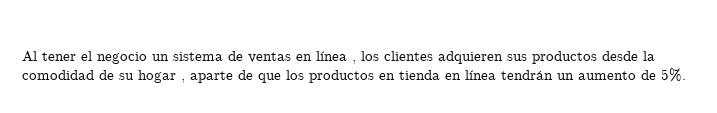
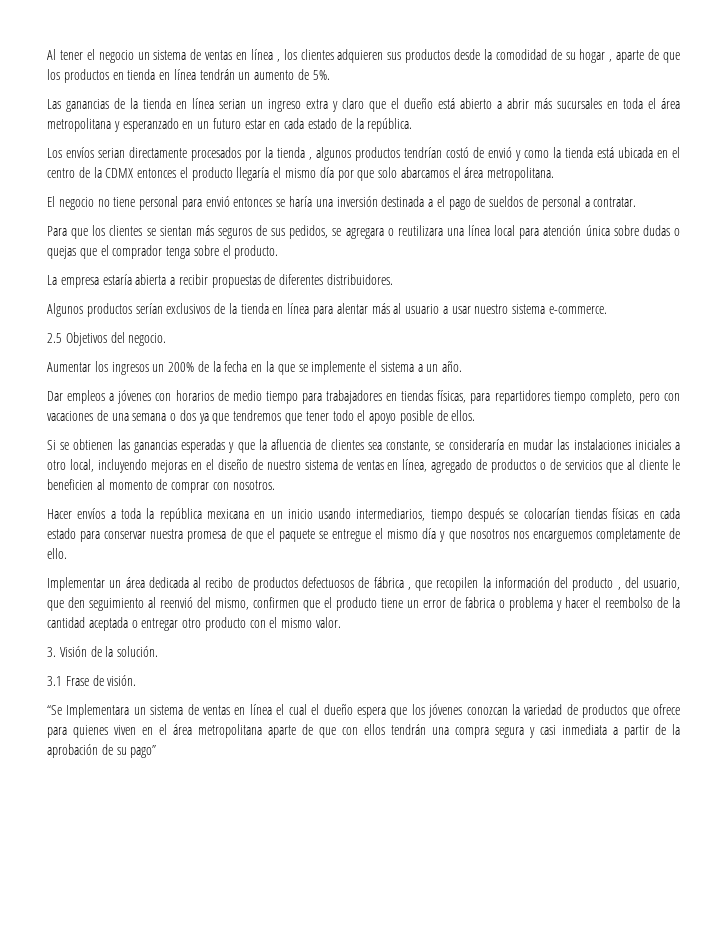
(686, 75) none -> [47,97,680,112] [47,118,413,132] [47,147,680,161] [47,167,555,181] [47,196,637,210] [47,225,680,239] [47,245,279,259] [47,274,394,288] [47,303,608,317] [47,332,167,346] [47,360,463,375] [47,390,680,404] [47,410,476,424] [47,439,680,453] [47,458,680,473] [47,479,275,493] [47,508,680,522] [47,528,681,542] [47,548,67,559] [47,577,680,591] [47,597,680,611] [47,617,342,631] [47,646,159,657] [47,675,137,686] [47,703,680,718] [47,724,680,738] [47,744,157,758] // Las ganancias de la tienda en línea serian un ingreso extra y claro que el dueño está abierto a abrir más sucursales en toda el área metropolitana y esperanzado en un futuro estar en cada estado de la república. // Los envíos serian directamente procesados por la tienda , algunos productos tendrían costó de envió y como la tienda está ubicada en el centro de la CDMX entonces el producto llegaría el mismo día por que solo abarcamos el área metropolitana. // El negocio no tiene personal para envió entonces se haría una inversión destinada a el pago de sueldos de personal a contratar. // Para que los clientes se sientan más seguros de sus pedidos, se agregara o reutilizara una línea local para atención única sobre dudas o quejas que el comprador tenga sobre el producto. // La empresa estaría abierta a recibir propuestas de diferentes distribuidores. // Algunos productos serían exclusivos de la tienda en línea para alentar más al usuario a usar nuestro sistema e-commerce. // 2.5 Objetivos del negocio. // Aumentar los ingresos un 200% de la fecha en la que se implemente el sistema a un año. // Dar empleos a jóvenes con horarios de medio tiempo para trabajadores en tiendas físicas, para repartidores tiempo completo, pero con vacaciones de una semana o dos ya que tendremos que tener todo el apoyo posible de ellos. // Si se obtienen las ganancias esperadas y que la afluencia de clientes sea constante, se consideraría en mudar las instalaciones iniciales a otro local, incluyendo mejoras en el diseño de nuestro sistema de ventas en línea, agregado de productos o de servicios que al cliente le beneficien al momento de comprar con nosotros. // Hacer envíos a toda la república mexicana en un inicio usando intermediarios, tiempo después se colocarían tiendas físicas en cada estado para conservar nuestra promesa de que el paquete se entregue el mismo día y que nosotros nos encarguemos completamente de ello. // Implementar un área dedicada al recibo de productos defectuosos de fábrica , que recopilen la información del producto , del usuario, que den seguimiento al reenvió del mismo, confirmen que el producto tiene un error de fabrica o problema y hacer el reembolso de la cantidad aceptada o entregar otro producto con el mismo valor. // 3. Visión de la solución. // 3.1 Frase de visión. // “Se Implementara un sistema de ventas en línea el cual el dueño espera que los jóvenes conozcan la variedad de productos que ofrece para quienes viven en el área metropolitana aparte de que con ellos tendrán una compra segura y casi inmediata a partir de la aprobación de su pago”

